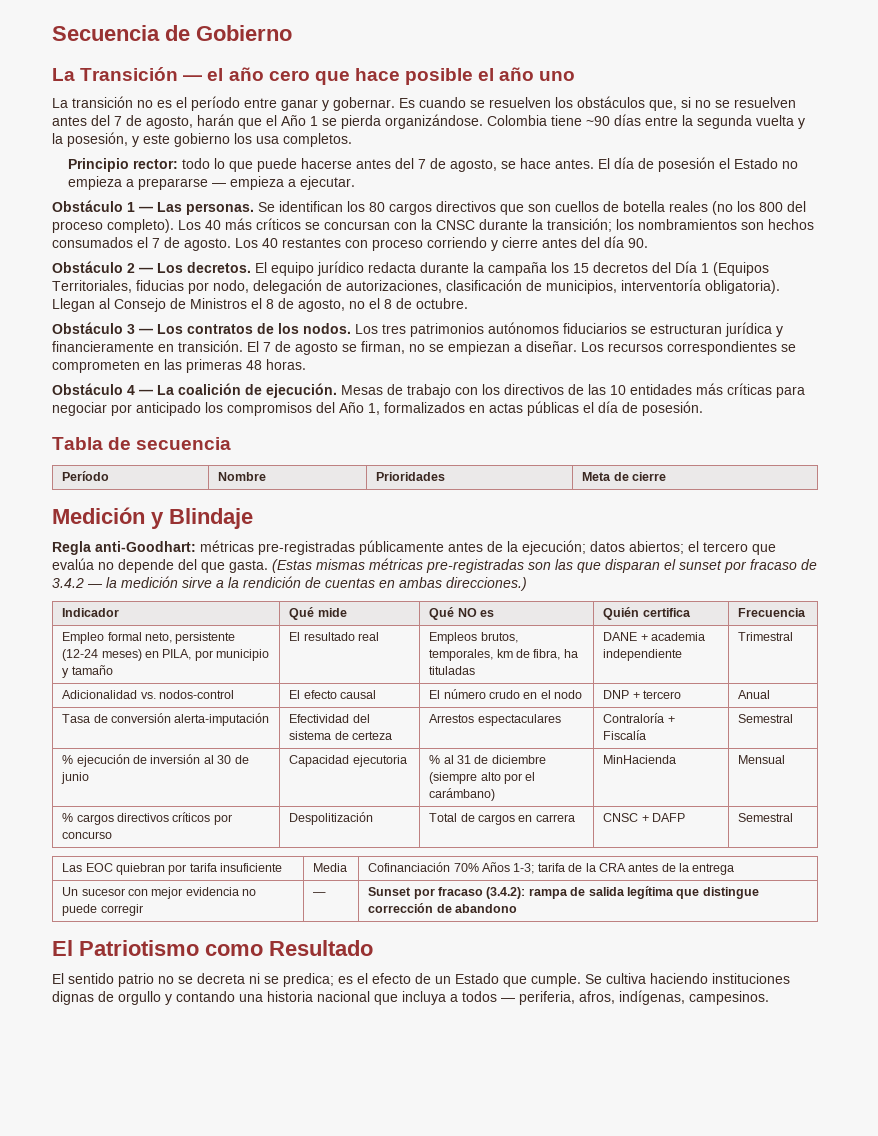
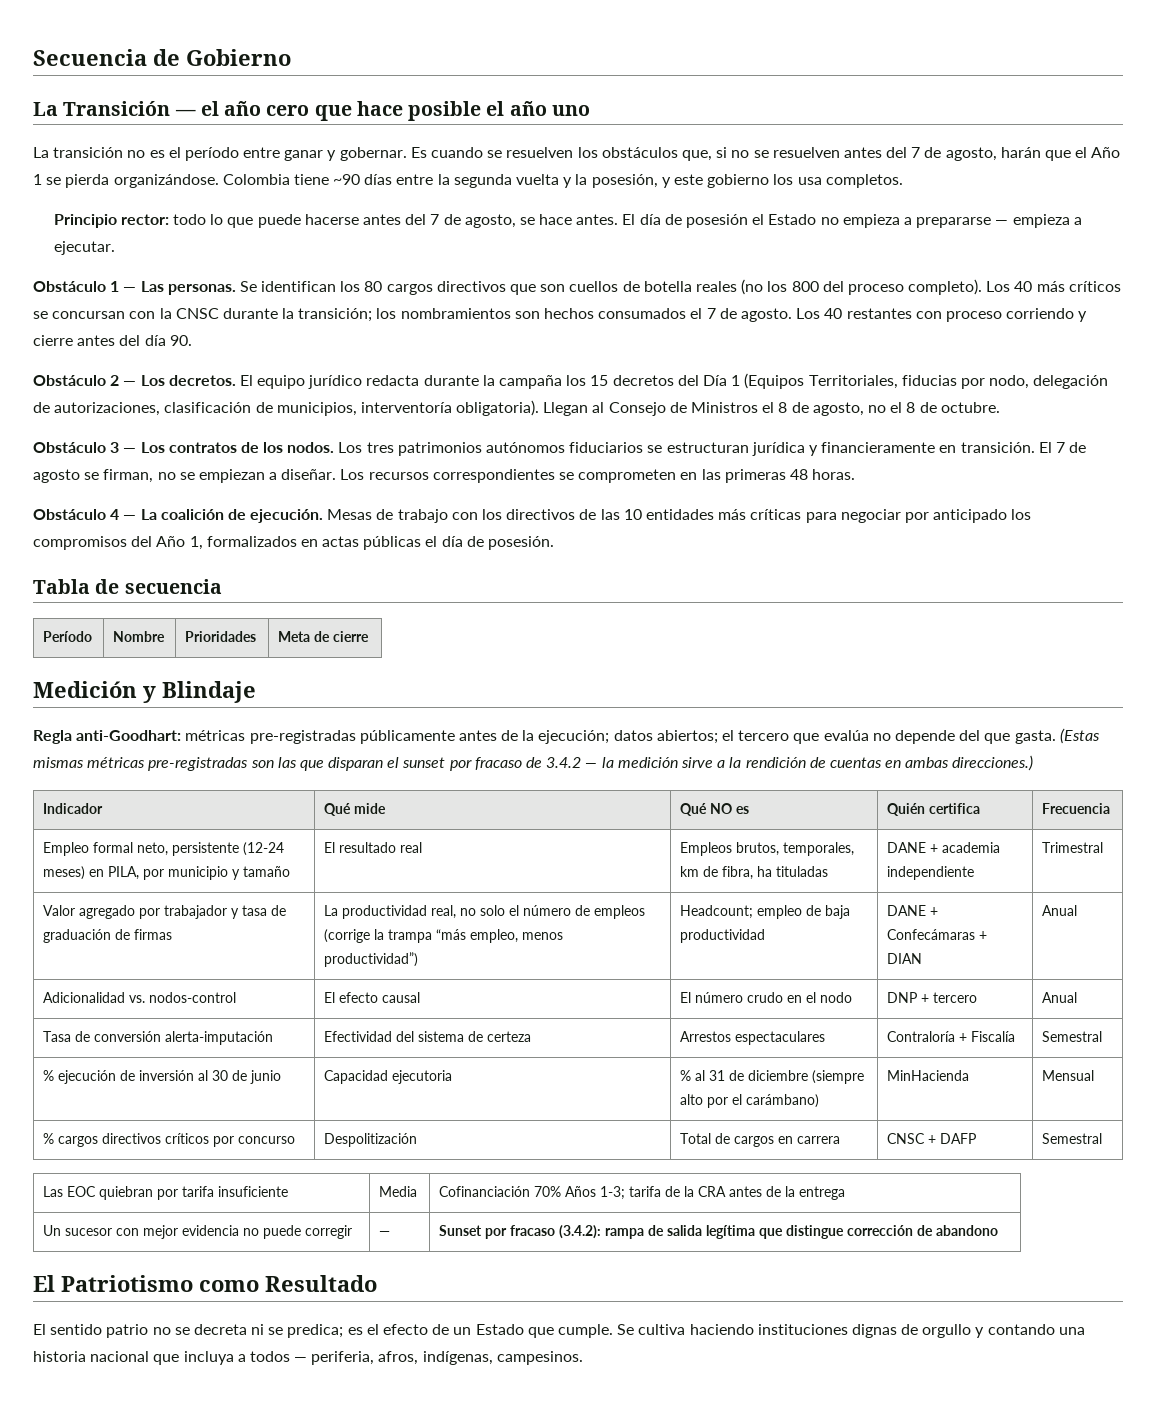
(794, 636) none -> [43,905,287,919] [43,929,173,943] [324,905,646,919] [324,929,564,943] [324,952,419,967] [680,905,851,919] [680,929,766,943] [887,905,939,916] [887,929,988,940] [887,953,923,964] [1042,905,1078,916] // Valor agregado por trabajador y tasa de graduación de firmas | La productividad real, no solo el número de empleos (corrige la trampa “más empleo, menos productividad”) | Headcount; empleo de baja productividad | DANE + Confecámaras + DIAN | Anual

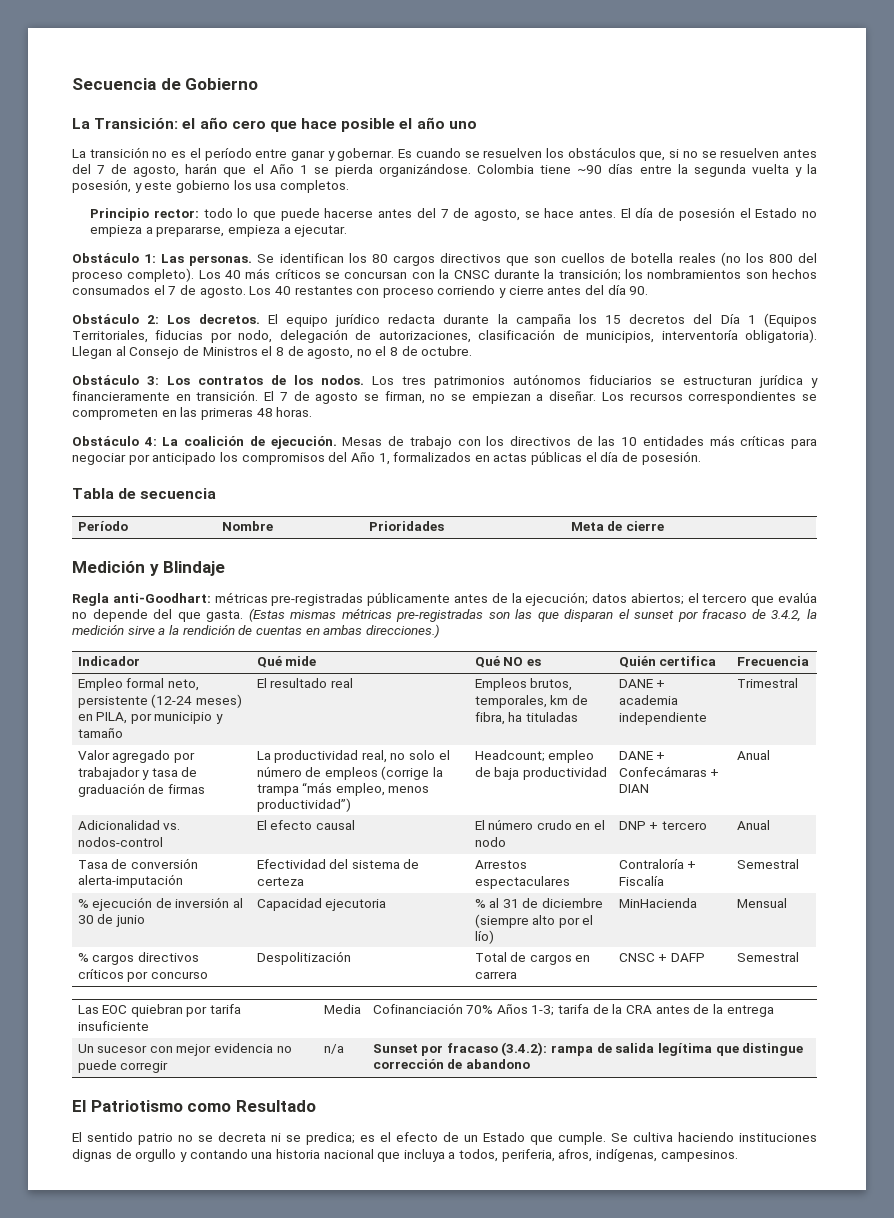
[63,101,196,116] Transición — -> [94,118,179,129] Transición:
[916,217,1009,228] prepararse — -> [156,226,225,237] prepararse,
[110,281,137,292] 1 — -> [144,254,157,263] 1:
[110,375,137,386] 2 — -> [147,315,160,324] 2:
[110,442,137,453] 3 — -> [147,376,159,385] 3:
[110,509,137,520] 4 — -> [143,437,157,446] 4:
[546,757,598,768] 3.4.2 — -> [771,610,802,622] 3.4.2,
[746,1094,820,1108] carámbano) -> [474,930,494,944] lío)
[379,1231,391,1236] — -> [323,1044,344,1054] n/a
[249,1351,308,1362] todos — -> [459,1149,499,1162] todos,

